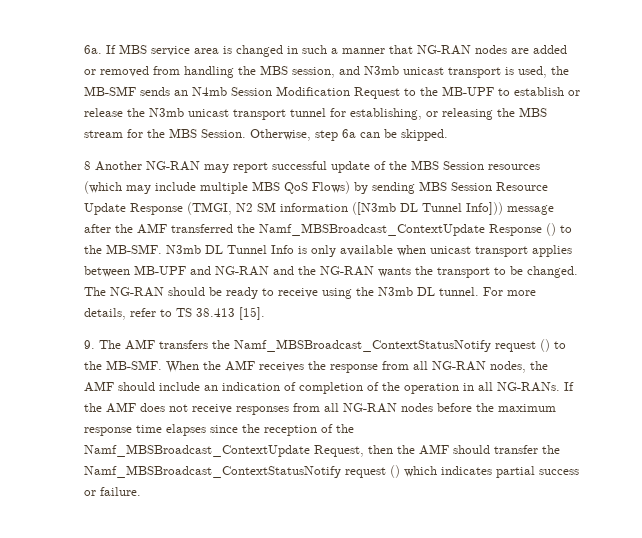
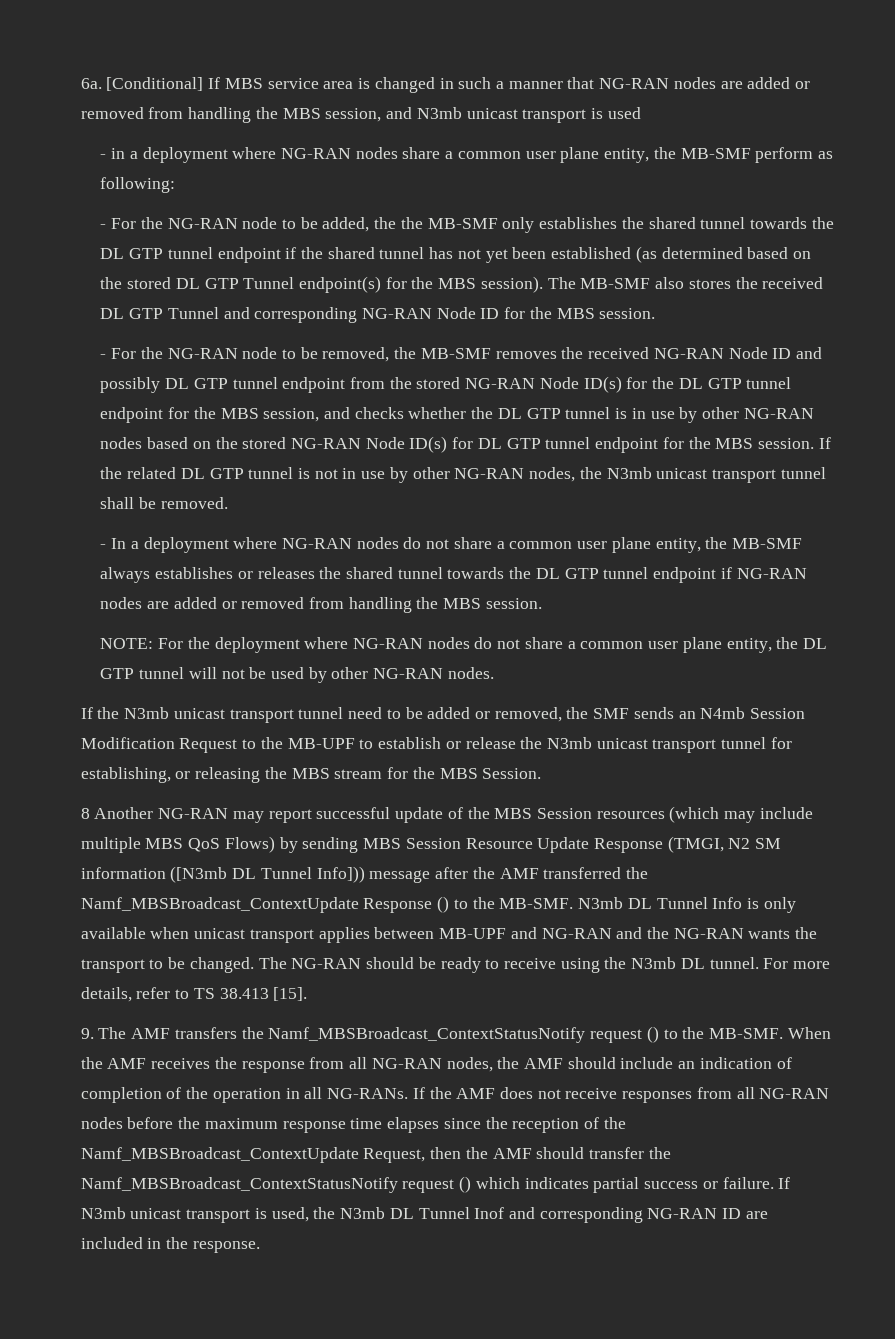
(103, 49) none -> [106,77,204,91] [Conditional]
[518,66,570,78] [84,86,137,96] used, the MB-SMF -> [607,107,641,119] [100,147,834,163] [100,177,176,193] [100,217,834,233] [100,246,812,263] [100,276,824,293] [100,307,656,323] [100,347,823,362] [100,376,792,393] [100,407,814,423] [100,436,831,453] [100,467,826,483] [100,497,228,509] [100,537,803,553] [100,567,807,583] [100,597,542,613] [100,637,828,653] [100,667,494,683] [80,707,630,723] used // - in a deployment where NG-RAN nodes share a common user plane entity, the MB-SMF perform as following: // - For the NG-RAN node to be added, the the MB-SMF only establishes the shared tunnel towards the DL GTP tunnel endpoint if the shared tunnel has not yet been established (as determined based on the stored DL GTP Tunnel endpoint(s) for the MBS session). The MB-SMF also stores the received DL GTP Tunnel and corresponding NG-RAN Node ID for the MBS session. // - For the NG-RAN node to be removed, the MB-SMF removes the received NG-RAN Node ID and possibly DL GTP tunnel endpoint from the stored NG-RAN Node ID(s) for the DL GTP tunnel endpoint for the MBS session, and checks whether the DL GTP tunnel is in use by other NG-RAN nodes based on the stored NG-RAN Node ID(s) for DL GTP tunnel endpoint for the MBS session. If the related DL GTP tunnel is not in use by other NG-RAN nodes, the N3mb unicast transport tunnel shall be removed. // - In a deployment where NG-RAN nodes do not share a common user plane entity, the MB-SMF always establishes or releases the shared tunnel towards the DL GTP tunnel endpoint if NG-RAN nodes are added or removed from handling the MBS session. // NOTE: For the deployment where NG-RAN nodes do not share a common user plane entity, the DL GTP tunnel will not be used by other NG-RAN nodes. // If the N3mb unicast transport tunnel need to be added or removed, the SMF
[250,129,449,141] Otherwise, step 6a can be skipped. -> (542, 773) none
(142, 491) none -> [778,1177,791,1189] [80,1207,768,1223] [80,1237,260,1253] If N3mb unicast transport is used, the N3mb DL Tunnel Inof and corresponding NG-RAN ID are included in the response.

